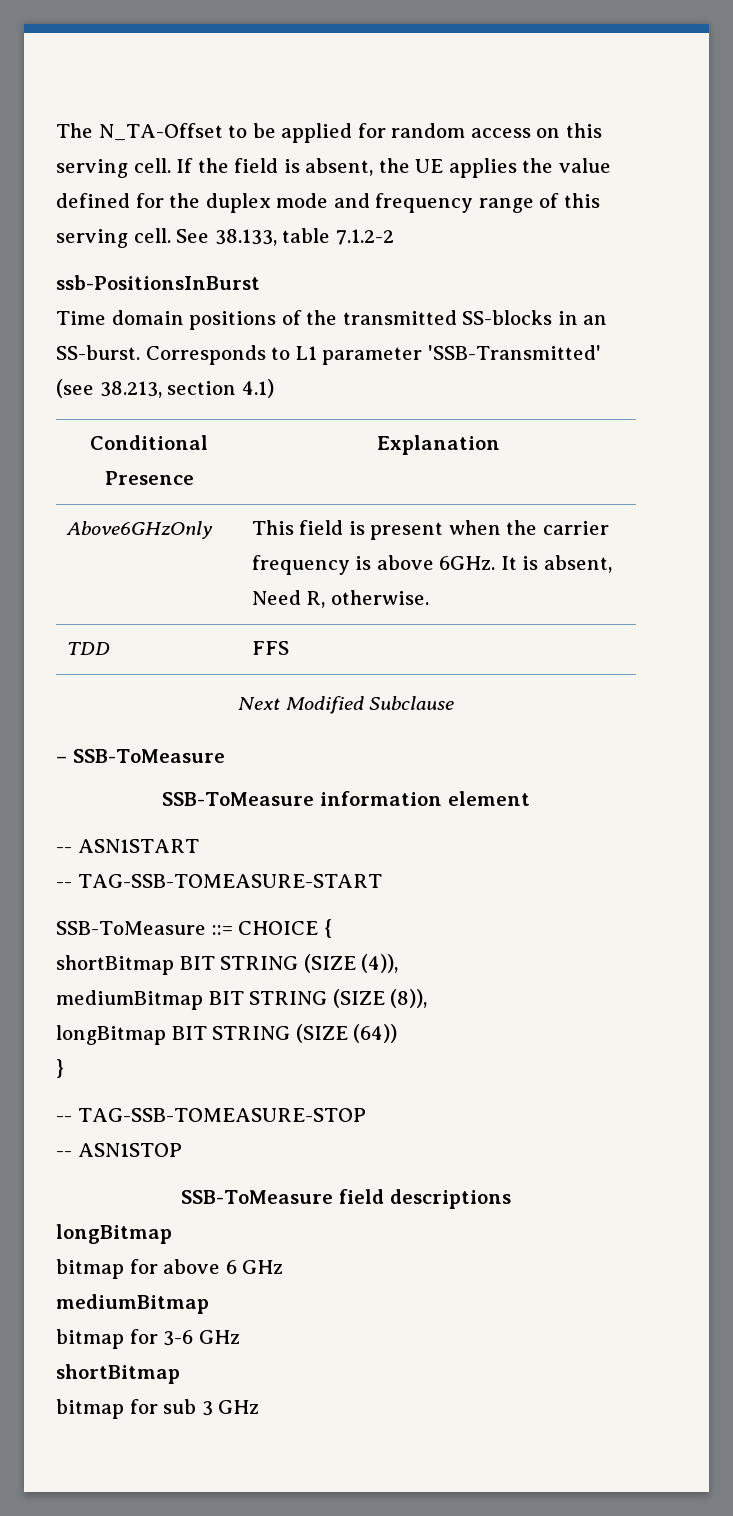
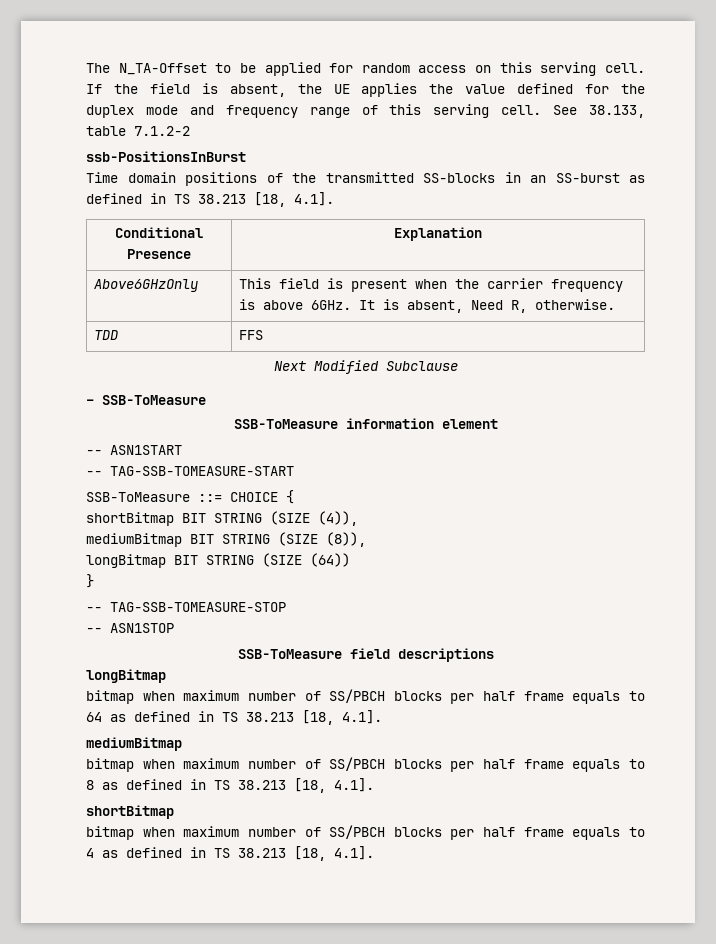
[56,345,601,365] [56,379,274,398] SS-burst. Corresponds to L1 parameter 'SSB-Transmitted' (see 38.213, section 4.1) -> [555,173,645,183] [86,192,334,207] SS-burst as defined in TS 38.213 [18, 4.1].
[129,1259,284,1274] [56,1294,209,1314] [56,1329,240,1349] [56,1364,180,1384] [56,1399,260,1419] for above 6 GHz // mediumBitmap // bitmap for 3-6 GHz // shortBitmap // bitmap for sub 3 GHz -> [142,689,645,704] [86,710,382,725] [86,737,182,751] [86,757,645,772] [86,778,374,793] [86,805,174,819] [86,825,645,840] [86,846,374,861] when maximum number of SS/PBCH blocks per half frame equals to 64 as defined in TS 38.213 [18, 4.1]. // mediumBitmap // bitmap when maximum number of SS/PBCH blocks per half frame equals to 8 as defined in TS 38.213 [18, 4.1]. // shortBitmap // bitmap when maximum number of SS/PBCH blocks per half frame equals to 4 as defined in TS 38.213 [18, 4.1].

